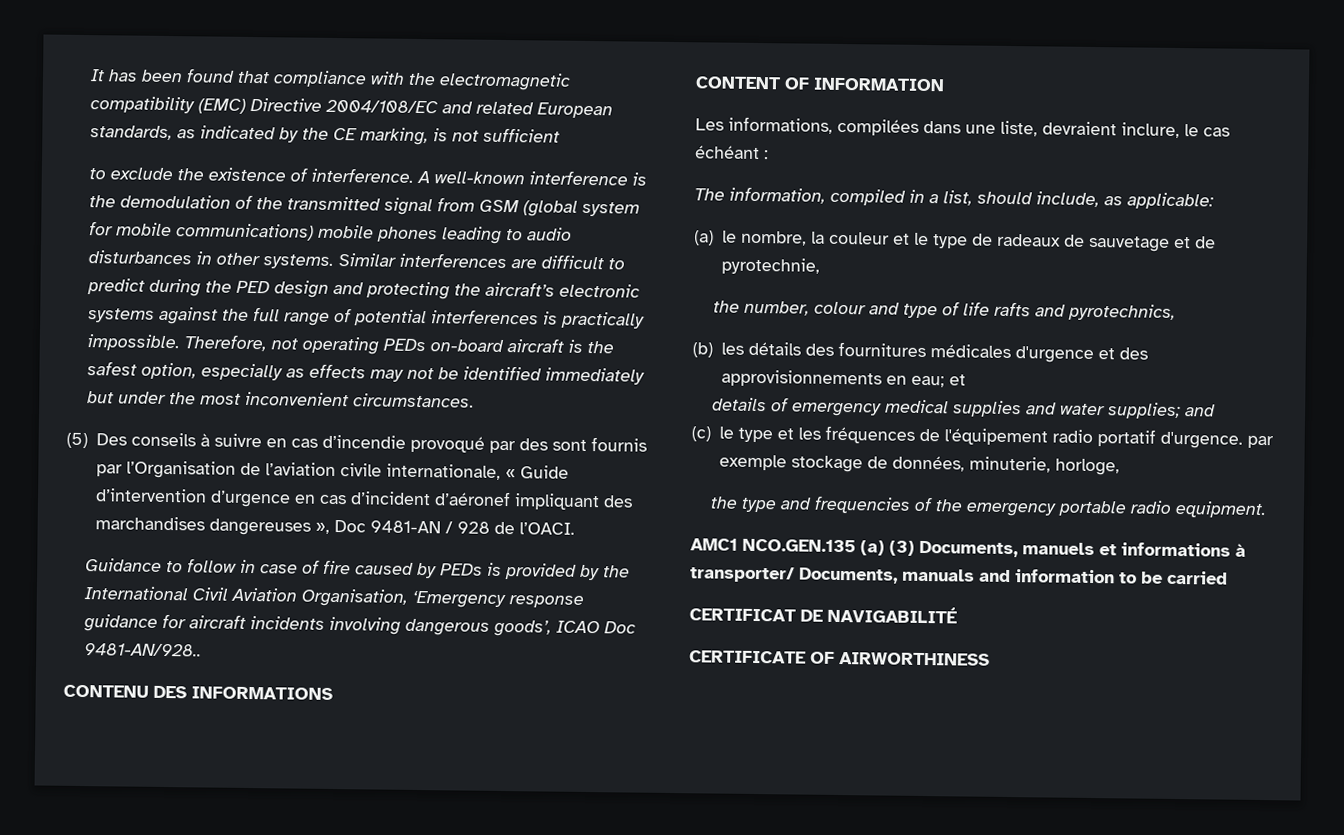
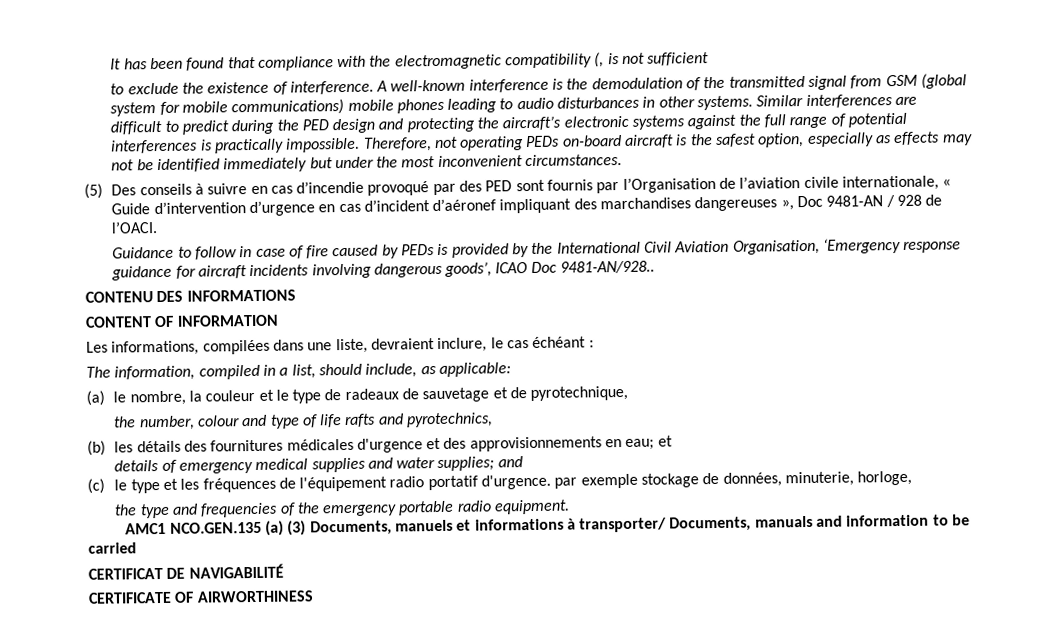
[197,97,613,119] [89,125,429,146] (EMC) Directive 2004/108/EC and related European standards, as indicated by the CE marking, -> [594,52,605,68] (,
(548, 444) none -> [485,180,513,192] PED
[720,257,820,275] pyrotechnie, -> [530,385,629,401] pyrotechnique,

